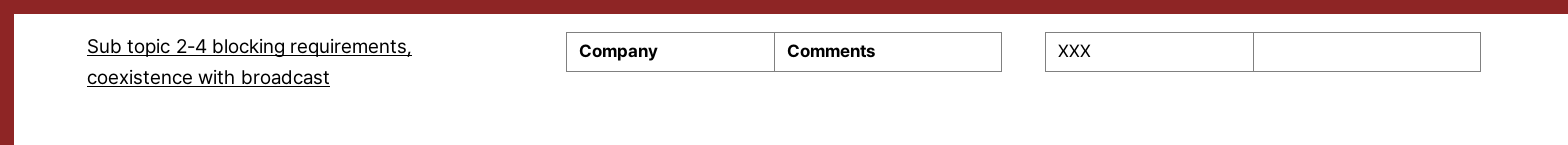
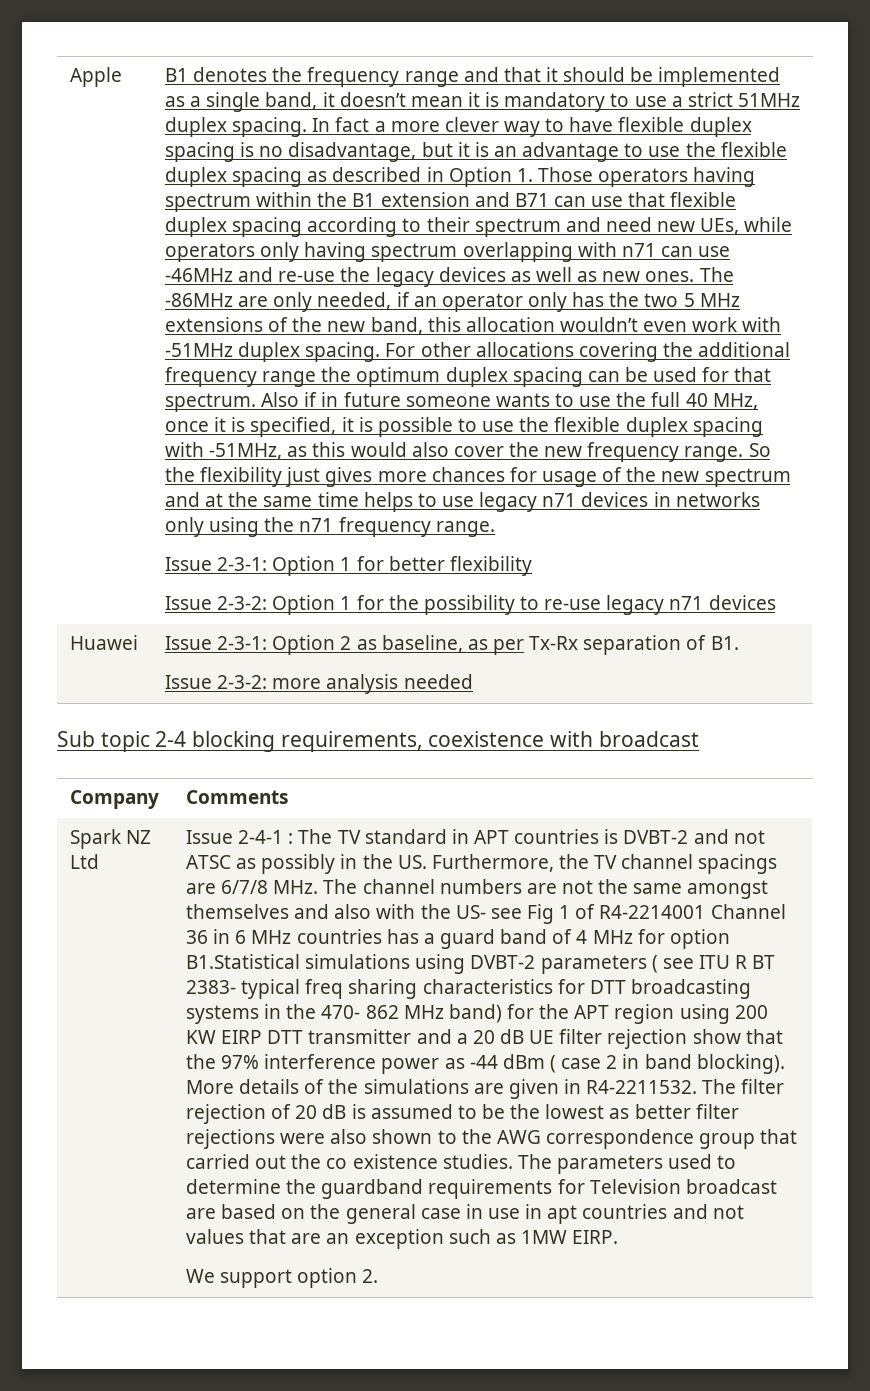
(87, 46) none -> [70,67,123,87] [165,67,781,87] [165,92,800,112] [165,117,752,137] [165,142,787,162] [165,167,756,187] [165,192,737,212] [165,217,793,237] [165,242,731,262] [165,267,734,287] [165,292,740,312] [165,317,782,335] [165,342,791,362] [165,367,772,387] [165,392,758,412] [165,417,763,437] [165,442,771,462] [165,467,791,487] [165,492,760,512] [165,517,495,537] [165,556,532,576] [165,595,776,615] [70,635,139,650] [165,635,739,655] [165,674,473,694] Apple | B1 denotes the frequency range and that it should be implemented as a single band, it doesn’t mean it is mandatory to use a strict 51MHz duplex spacing. In fact a more clever way to have flexible duplex spacing is no disadvantage, but it is an advantage to use the flexible duplex spacing as described in Option 1. Those operators having spectrum within the B1 extension and B71 can use that flexible duplex spacing according to their spectrum and need new UEs, while operators only having spectrum overlapping with n71 can use -46MHz and re-use the legacy devices as well as new ones. The -86MHz are only needed, if an operator only has the two 5 MHz extensions of the new band, this allocation wouldn’t even work with -51MHz duplex spacing. For other allocations covering the additional frequency range the optimum duplex spacing can be used for that spectrum. Also if in future someone wants to use the full 40 MHz, once it is specified, it is possible to use the flexible duplex spacing with -51MHz, as this would also cover the new frequency range. So the flexibility just gives more chances for usage of the new spectrum and at the same time helps to use legacy n71 devices in networks only using the n71 frequency range. // Issue 2-3-1: Option 1 for better flexibility // Issue 2-3-2: Option 1 for the possibility to re-use legacy n71 devices // Huawei | Issue 2-3-1: Option 2 as baseline, as per Tx-Rx separation of B1. // Issue 2-3-2: more analysis needed //
[1057,44,1091,57] XXX | -> [70,829,152,849] [70,854,100,869] [186,829,765,844] [186,854,778,874] [186,879,769,899] [186,904,786,924] [186,929,730,949] [186,954,776,974] [186,979,751,999] [186,1004,768,1024] [186,1029,783,1049] [186,1054,785,1074] [186,1079,785,1099] [186,1104,739,1124] [186,1129,798,1149] [186,1154,737,1174] [186,1179,777,1199] [186,1204,744,1224] [186,1229,619,1249] [186,1268,379,1288] Spark NZ Ltd | Issue 2-4-1 : The TV standard in APT countries is DVBT-2 and not ATSC as possibly in the US. Furthermore, the TV channel spacings are 6/7/8 MHz. The channel numbers are not the same amongst themselves and also with the US- see Fig 1 of R4-2214001 Channel 36 in 6 MHz countries has a guard band of 4 MHz for option B1.Statistical simulations using DVBT-2 parameters ( see ITU R BT 2383- typical freq sharing characteristics for DTT broadcasting systems in the 470- 862 MHz band) for the APT region using 200 KW EIRP DTT transmitter and a 20 dB UE filter rejection show that the 97% interference power as -44 dBm ( case 2 in band blocking). More details of the simulations are given in R4-2211532. The filter rejection of 20 dB is assumed to be the lowest as better filter rejections were also shown to the AWG correspondence group that carried out the co existence studies. The parameters used to determine the guardband requirements for Television broadcast are based on the general case in use in apt countries and not values that are an exception such as 1MW EIRP. // We support option 2.

